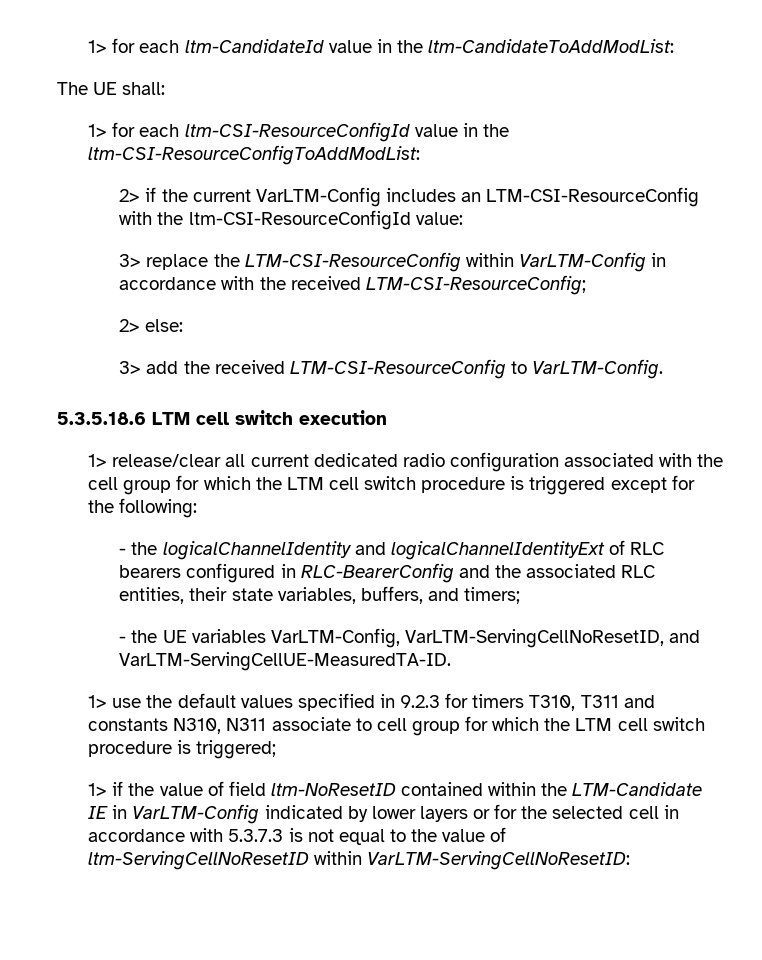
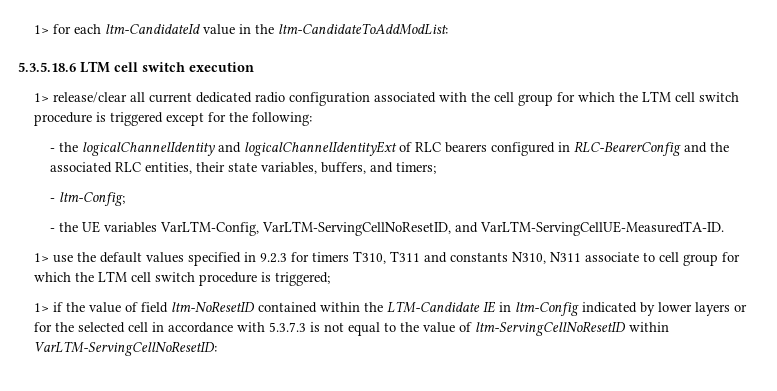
[57,82,166,95] [88,122,509,142] [88,145,421,165] [119,187,700,207] [119,210,463,230] [119,252,667,272] [119,275,586,295] [119,319,184,332] [119,359,664,379] // The UE shall: // 1> for each ltm-CSI-ResourceConfigId value in the ltm-CSI-ResourceConfigToAddModList: // 2> if the current VarLTM-Config includes an LTM-CSI-ResourceConfig with the ltm-CSI-ResourceConfigId value: // 3> replace the LTM-CSI-ResourceConfig within VarLTM-Config in accordance with the received LTM-CSI-ResourceConfig; // 2> else: // 3> add the received LTM-CSI-ResourceConfig to VarLTM-Config. -> (449, 29) none
(521, 595) none -> [50,192,126,206] // - ltm-Config;
[132,804,260,824] VarLTM-Config -> [515,302,580,316] ltm-Config

